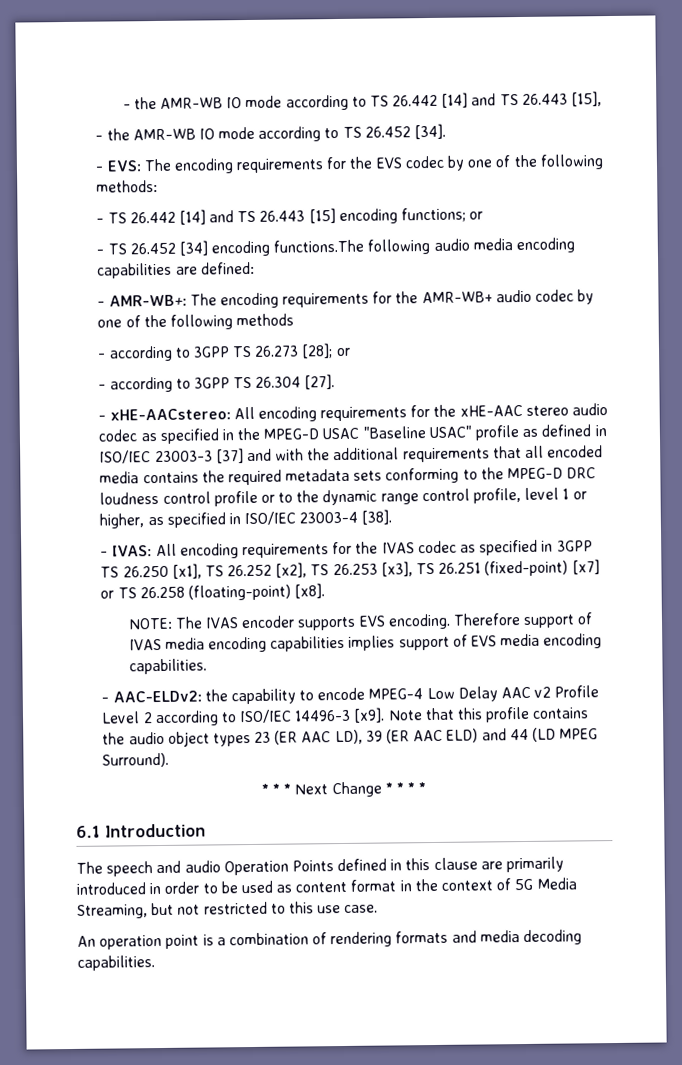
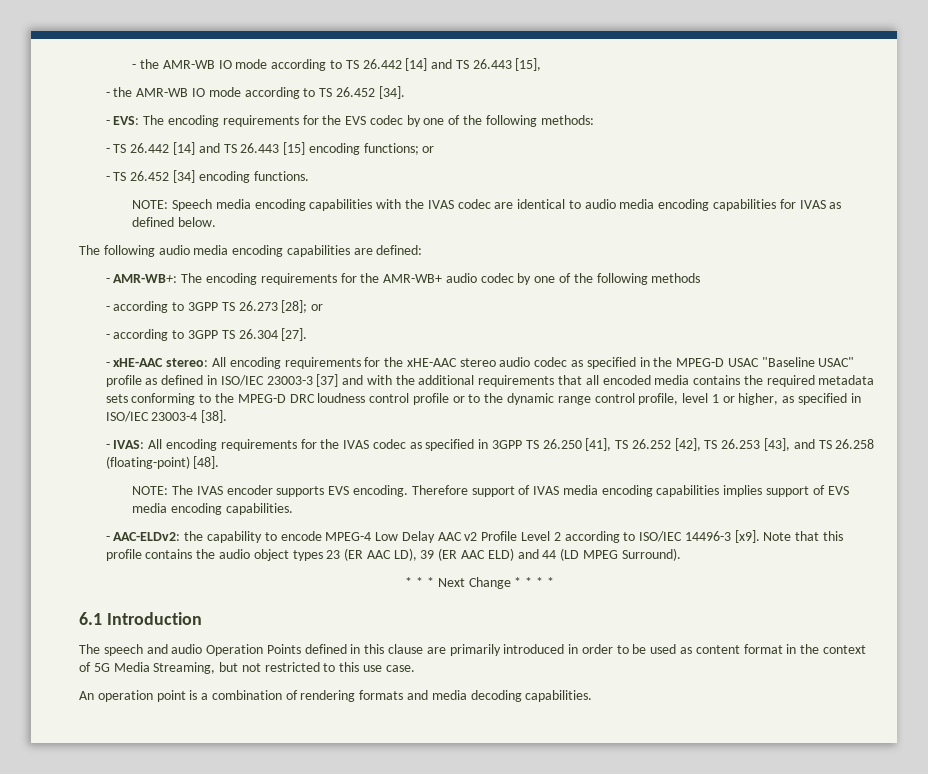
[273,239,365,253] functions.The -> [253,171,309,181] [132,199,842,211] [132,217,217,227] [79,245,100,255] functions. // NOTE: Speech media encoding capabilities with the IVAS codec are identical to audio media encoding capabilities for IVAS as defined below. // The
[109,408,231,421] xHE-AACstereo: -> [113,358,209,367] xHE-AAC stereo:
[171,563,202,579] [x1], -> [585,438,612,451] [41],
[275,562,308,578] [x2], -> [674,438,701,451] [42],
[380,559,600,577] [100,590,115,599] [x3], TS 26.251 (fixed-point) [x7] or -> [764,438,815,451] [43], and
[294,583,326,599] [x8]. -> [193,456,220,469] [48].

